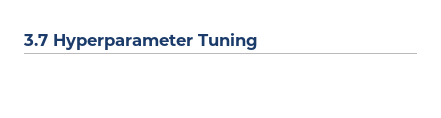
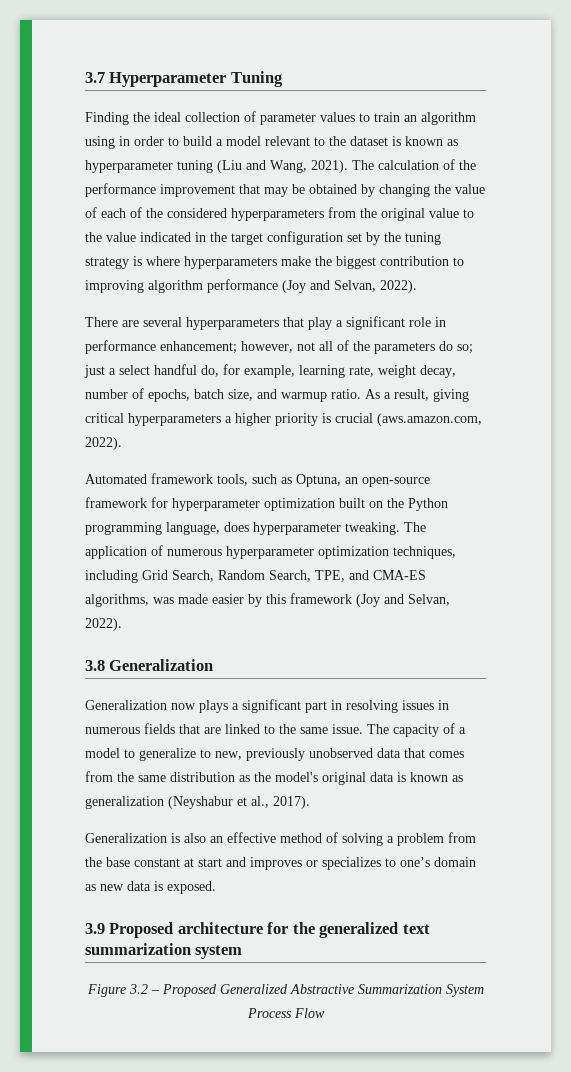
(258, 41) none -> [85,111,476,125] [85,136,458,149] [85,159,476,173] [85,183,485,197] [85,207,474,221] [85,231,441,245] [85,256,464,269] [85,279,417,293] [85,316,446,330] [85,340,473,354] [84,364,456,378] [85,388,469,402] [85,413,482,426] [85,437,122,450] [85,473,430,487] [85,497,448,511] [85,522,426,535] [85,545,456,559] [85,570,426,583] [85,593,450,607] [85,618,122,631] [85,659,214,671] [85,699,449,713] [85,723,466,737] [85,748,464,761] [85,771,463,785] [85,796,310,809] [85,832,476,846] [85,857,476,870] [85,881,216,894] [85,922,430,938] [85,943,243,959] [86,984,484,997] [246,1008,325,1018] // Finding the ideal collection of parameter values to train an algorithm using in order to build a model relevant to the dataset is known as hyperparameter tuning (Liu and Wang, 2021). The calculation of the performance improvement that may be obtained by changing the value of each of the considered hyperparameters from the original value to the value indicated in the target configuration set by the tuning strategy is where hyperparameters make the biggest contribution to improving algorithm performance (Joy and Selvan, 2022). // There are several hyperparameters that play a significant role in performance enhancement; however, not all of the parameters do so; just a select handful do, for example, learning rate, weight decay, number of epochs, batch size, and warmup ratio. As a result, giving critical hyperparameters a higher priority is crucial (aws.amazon.com, 2022). // Automated framework tools, such as Optuna, an open-source framework for hyperparameter optimization built on the Python programming language, does hyperparameter tweaking. The application of numerous hyperparameter optimization techniques, including Grid Search, Random Search, TPE, and CMA-ES algorithms, was made easier by this framework (Joy and Selvan, 2022). // 3.8 Generalization // Generalization now plays a significant part in resolving issues in numerous fields that are linked to the same issue. The capacity of a model to generalize to new, previously unobserved data that comes from the same distribution as the model's original data is known as generalization (Neyshabur et al., 2017). // Generalization is also an effective method of solving a problem from the base constant at start and improves or specializes to one’s domain as new data is exposed. // 3.9 Proposed architecture for the generalized text summarization system // Figure 3.2 – Proposed Generalized Abstractive Summarization System Process Flow

